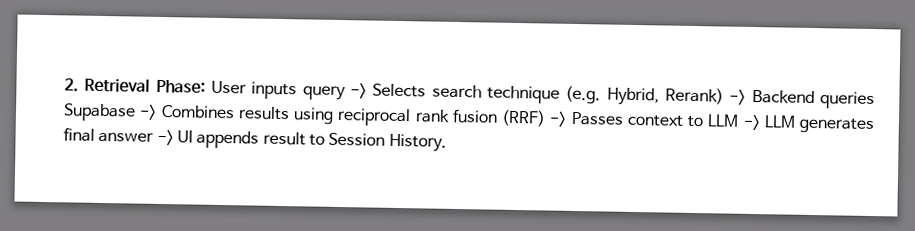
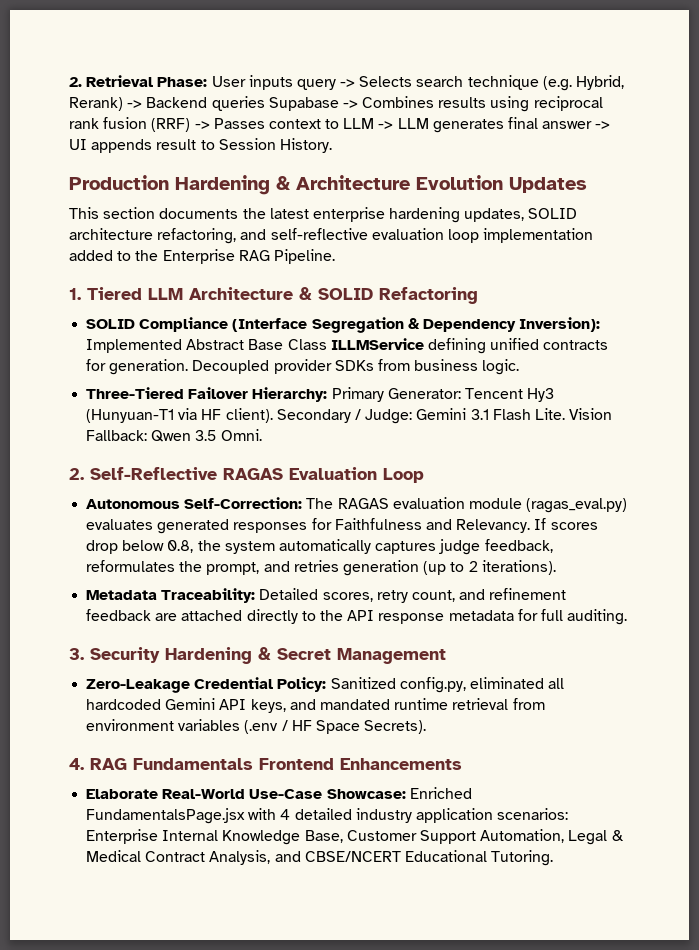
(447, 142) none -> [69,175,587,195] [69,207,578,223] [69,228,594,244] [69,249,335,264] [69,287,478,304] [86,317,601,333] [86,338,609,354] [86,359,520,375] [86,387,555,402] [86,408,613,424] [86,429,262,442] [69,467,424,483] [86,497,628,513] [86,518,598,534] [86,539,553,555] [86,560,556,576] [86,588,567,603] [86,609,628,625] [69,647,446,664] [86,677,565,693] [86,698,545,713] [86,719,427,734] [69,758,462,770] [86,787,472,799] [86,808,569,824] [86,829,624,845] [86,850,554,866] // Production Hardening & Architecture Evolution Updates // This section documents the latest enterprise hardening updates, SOLID architecture refactoring, and self-reflective evaluation loop implementation added to the Enterprise RAG Pipeline. // 1. Tiered LLM Architecture & SOLID Refactoring // SOLID Compliance (Interface Segregation & Dependency Inversion): Implemented Abstract Base Class ILLMService defining unified contracts for generation. Decoupled provider SDKs from business logic. // Three-Tiered Failover Hierarchy: Primary Generator: Tencent Hy3 (Hunyuan-T1 via HF client). Secondary / Judge: Gemini 3.1 Flash Lite. Vision Fallback: Qwen 3.5 Omni. // 2. Self-Reflective RAGAS Evaluation Loop // Autonomous Self-Correction: The RAGAS evaluation module (ragas_eval.py) evaluates generated responses for Faithfulness and Relevancy. If scores drop below 0.8, the system automatically captures judge feedback, reformulates the prompt, and retries generation (up to 2 iterations). // Metadata Traceability: Detailed scores, retry count, and refinement feedback are attached directly to the API response metadata for full auditing. // 3. Security Hardening & Secret Management // Zero-Leakage Credential Policy: Sanitized config.py, eliminated all hardcoded Gemini API keys, and mandated runtime retrieval from environment variables (.env / HF Space Secrets). // 4. RAG Fundamentals Frontend Enhancements // Elaborate Real-World Use-Case Showcase: Enriched FundamentalsPage.jsx with 4 detailed industry application scenarios: Enterprise Internal Knowledge Base, Customer Support Automation, Legal & Medical Contract Analysis, and CBSE/NCERT Educational Tutoring.

